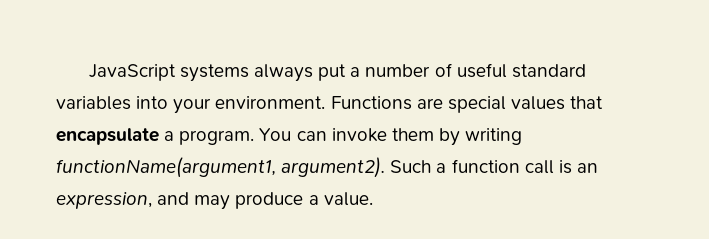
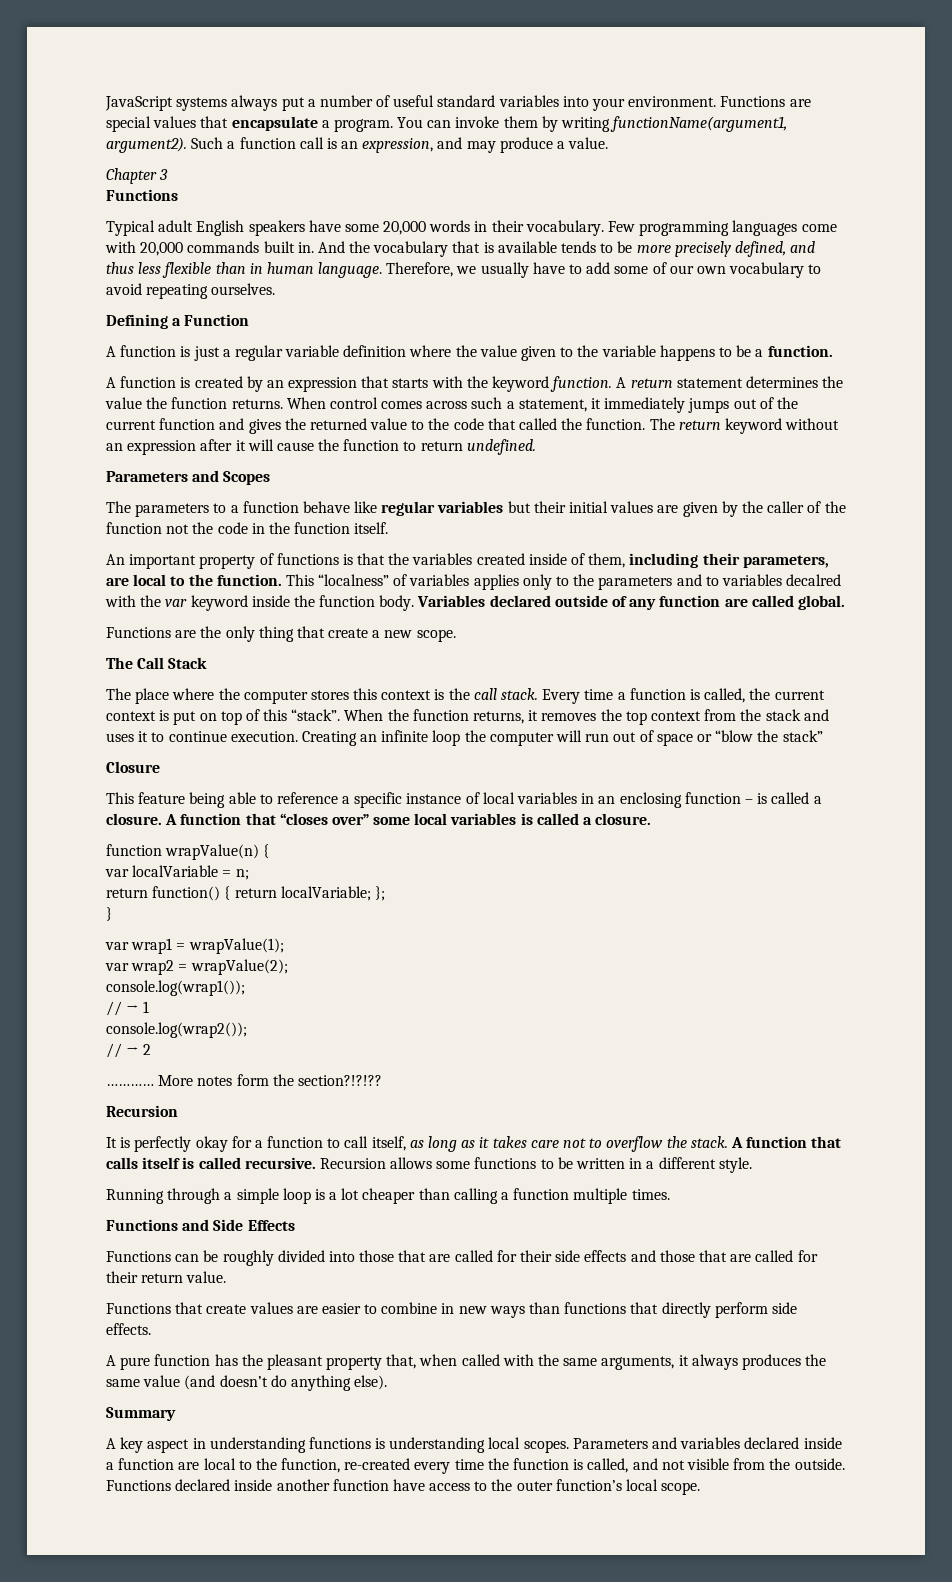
(373, 199) none -> [106,168,169,184] [106,189,178,201] [106,220,837,236] [105,241,816,257] [106,262,822,278] [106,283,276,299] [106,314,250,329] [106,345,833,361] [106,376,844,392] [105,397,798,413] [106,418,840,434] [106,439,536,455] [106,470,271,485] [106,501,846,517] [106,522,389,534] [106,553,829,569] [106,574,842,590] [105,595,845,611] [106,626,456,642] [106,657,208,669] [106,688,825,704] [106,709,829,725] [106,730,823,746] [106,761,160,773] [106,792,822,808] [106,813,652,825] [106,844,270,860] [105,865,249,880] [106,886,385,901] [106,907,112,921] [105,938,284,954] [105,959,288,975] [106,980,245,996] [106,1001,150,1016] [106,1022,247,1038] [106,1043,152,1058] [106,1074,382,1086] [106,1105,178,1117] [106,1136,842,1152] [106,1157,752,1173] [106,1188,670,1204] [106,1219,295,1231] [106,1250,818,1266] [106,1271,227,1283] [106,1302,797,1318] [106,1323,151,1335] [106,1354,827,1370] [106,1375,388,1391] [106,1407,176,1421] [106,1437,842,1453] [106,1458,845,1474] [106,1479,701,1495] // Chapter 3 // Functions // Typical adult English speakers have some 20,000 words in their vocabulary. Few programming languages come with 20,000 commands built in. And the vocabulary that is available tends to be more precisely defined, and thus less flexible than in human language. Therefore, we usually have to add some of our own vocabulary to avoid repeating ourselves. // Defining a Function // A function is just a regular variable definition where the value given to the variable happens to be a function. // A function is created by an expression that starts with the keyword function. A return statement determines the value the function returns. When control comes across such a statement, it immediately jumps out of the current function and gives the returned value to the code that called the function. The return keyword without an expression after it will cause the function to return undefined. // Parameters and Scopes // The parameters to a function behave like regular variables but their initial values are given by the caller of the function not the code in the function itself. // An important property of functions is that the variables created inside of them, including their parameters, are local to the function. This “localness” of variables applies only to the parameters and to variables decalred with the var keyword inside the function body. Variables declared outside of any function are called global. // Functions are the only thing that create a new scope. // The Call Stack // The place where the computer stores this context is the call stack. Every time a function is called, the current context is put on top of this “stack”. When the function returns, it removes the top context from the stack and uses it to continue execution. Creating an infinite loop the computer will run out of space or “blow the stack” // Closure // This feature being able to reference a specific instance of local variables in an enclosing function – is called a closure. A function that “closes over” some local variables is called a closure. // function wrapValue(n) { // var localVariable = n; // return function() { return localVariable; }; // } // var wrap1 = wrapValue(1); // var wrap2 = wrapValue(2); // console.log(wrap1()); // // → 1 // console.log(wrap2()); // // → 2 // ………… More notes form the section?!?!?? // Recursion // It is perfectly okay for a function to call itself, as long as it takes care not to overflow the stack. A function that calls itself is called recursive. Recursion allows some functions to be written in a different style. // Running through a simple loop is a lot cheaper than calling a function multiple times. // Functions and Side Effects // Functions can be roughly divided into those that are called for their side effects and those that are called for their return value. // Functions that create values are easier to combine in new ways than functions that directly perform side effects. // A pure function has the pleasant property that, when called with the same arguments, it always produces the same value (and doesn’t do anything else). // Summary // A key aspect in understanding functions is understanding local scopes. Parameters and variables declared inside a function are local to the function, re-created every time the function is called, and not visible from the outside. Functions declared inside another function have access to the outer function’s local scope.

